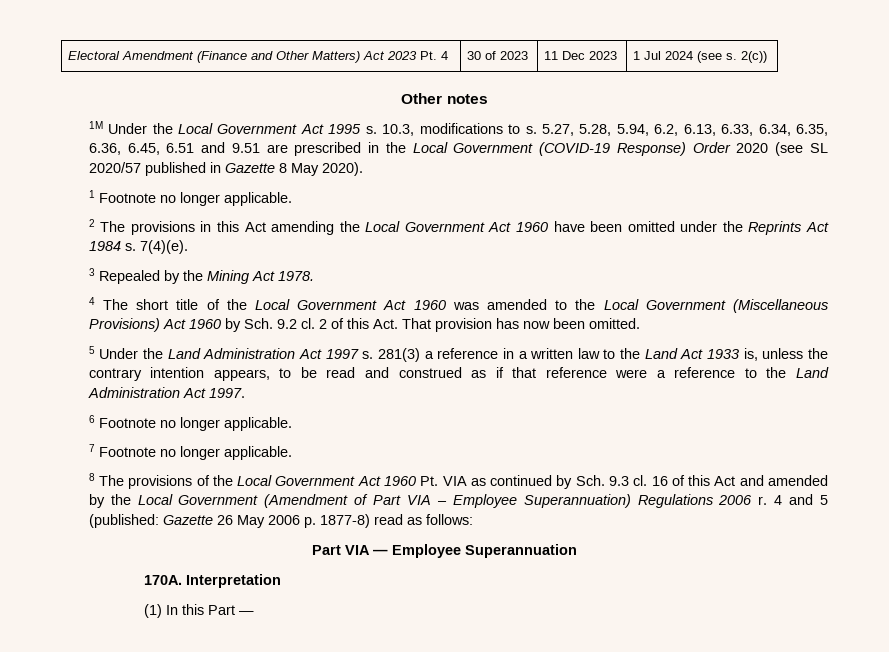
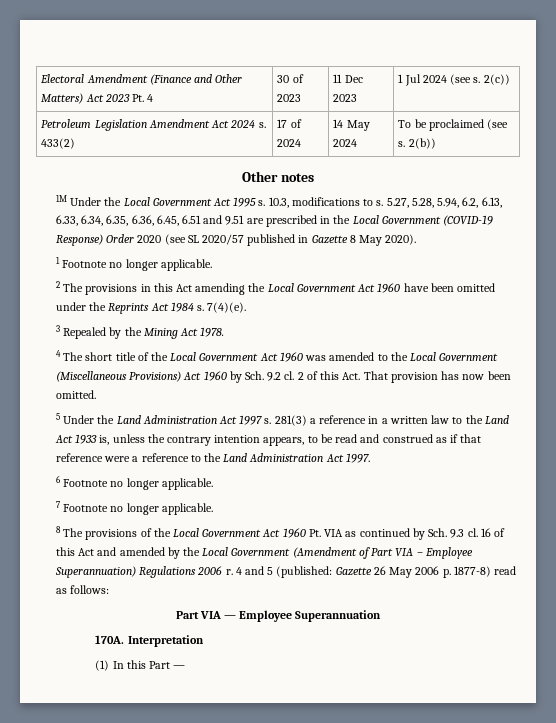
(767, 57) none -> [41,119,266,131] [41,138,76,149] [277,119,302,128] [277,139,302,147] [333,119,370,131] [333,139,358,147] [398,119,509,131] [398,138,436,149] // Petroleum Legislation Amendment Act 2024 s. 433(2) | 17 of 2024 | 14 May 2024 | To be proclaimed (see s. 2(b))

